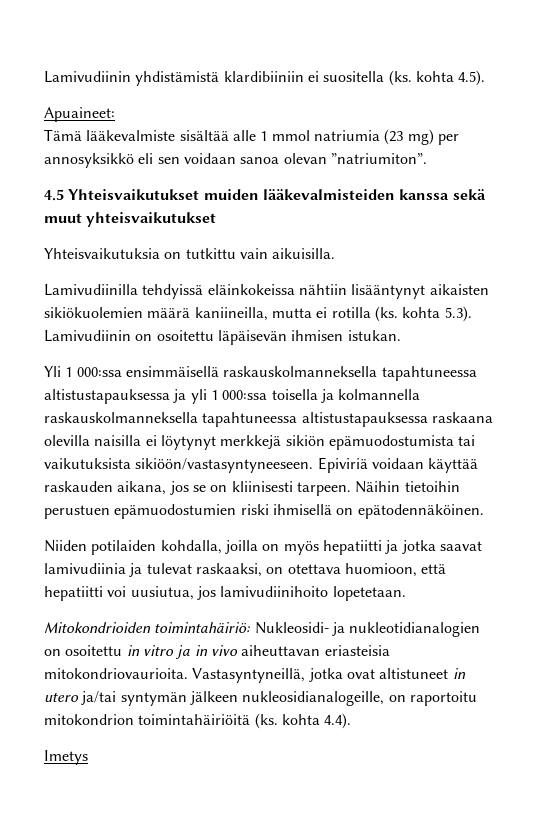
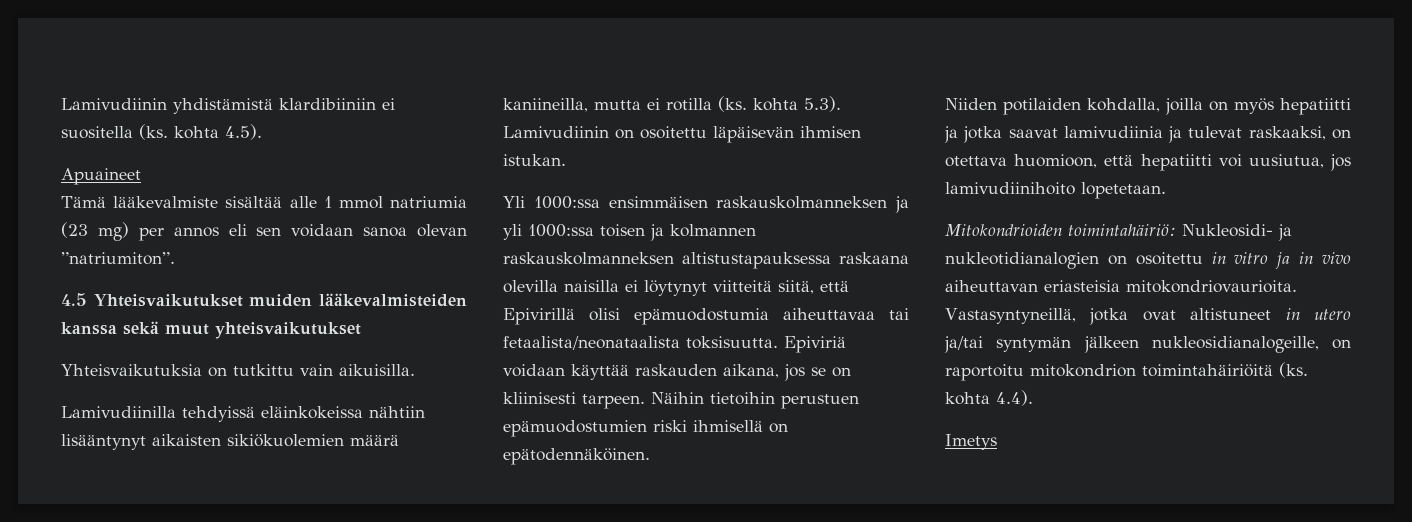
[44,107,115,122] Apuaineet: -> [61,168,141,185] Apuaineet
[44,153,134,168] annosyksikkö -> [173,227,219,237] annos
[65,366,477,381] [44,389,421,404] [44,412,298,427] 1 000:ssa ensimmäisellä raskauskolmanneksella tapahtuneessa altistustapauksessa ja yli 1 000:ssa toisella ja kolmannella raskauskolmanneksella tapahtuneessa -> [533,196,909,213] [503,224,756,241] [503,252,674,265] 1000:ssa ensimmäisen raskauskolmanneksen ja yli 1000:ssa toisen ja kolmannen raskauskolmanneksen
[220,435,476,450] [44,458,314,473] merkkejä sikiön epämuodostumista tai vaikutuksista sikiöön/vastasyntyneeseen. -> [713,280,849,294] [503,308,909,325] [503,336,778,350] viitteitä siitä, että Epivirillä olisi epämuodostumia aiheuttavaa tai fetaalista/neonataalista toksisuutta.

